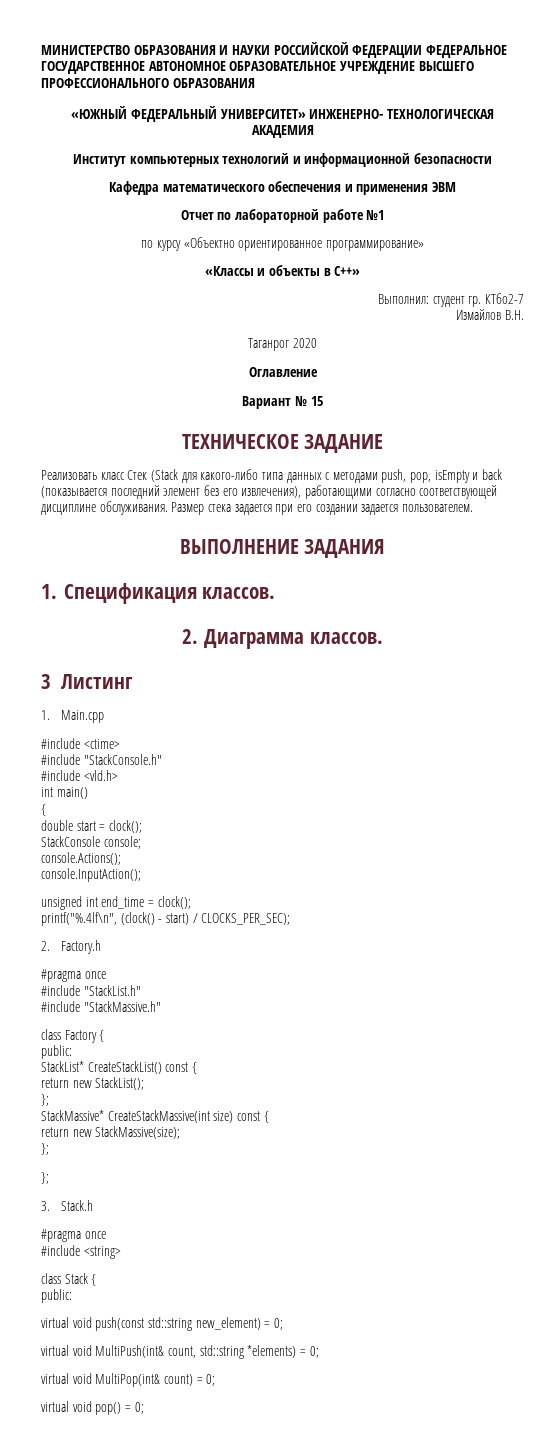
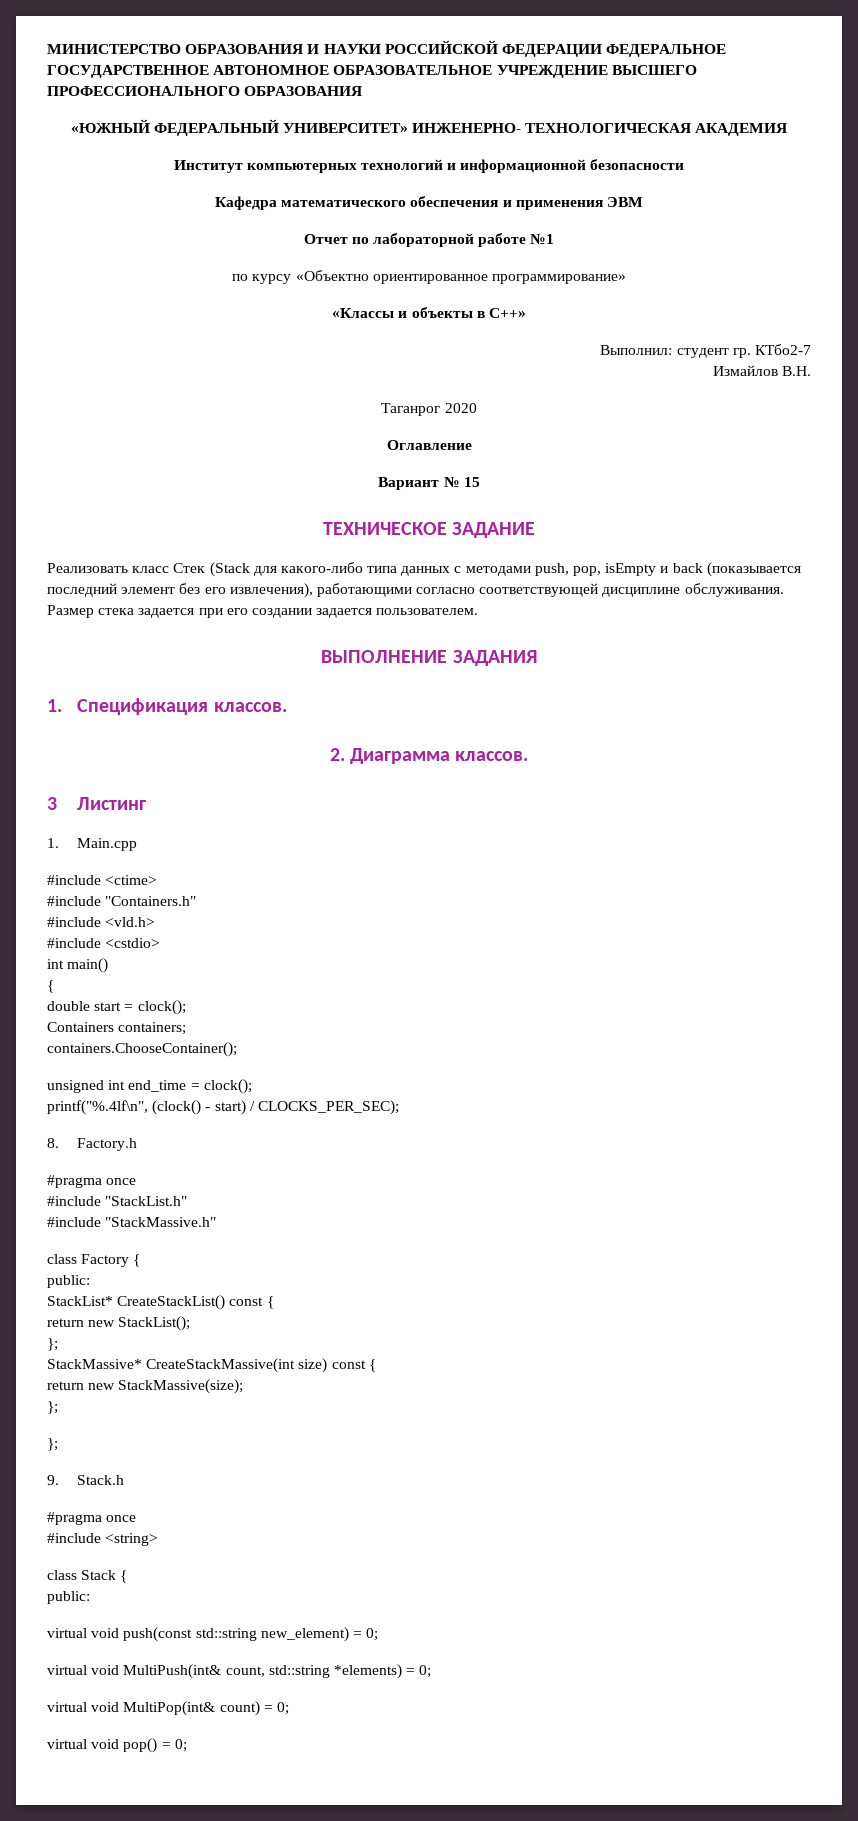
[83,754,162,765] "StackConsole.h" -> [105,896,197,906] "Containers.h"
(118, 775) none -> [47,938,161,948] // #include <cstdio>
[41,836,141,849] [41,852,121,865] [41,868,141,882] StackConsole console; // console.Actions(); // console.InputAction(); -> [47,1022,187,1035] [47,1042,237,1057] Containers containers; // containers.ChooseContainer();
[41,941,50,951] 2. -> [47,1138,59,1148] 8.
[41,1201,50,1211] 3. -> [47,1475,59,1485] 9.

